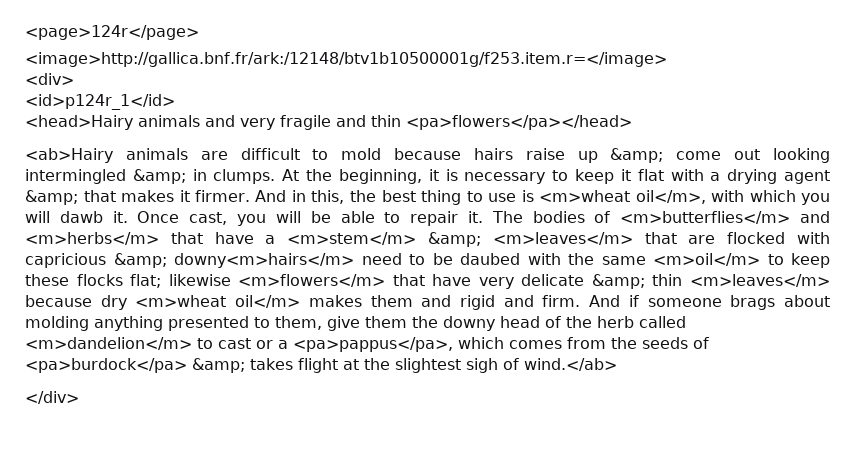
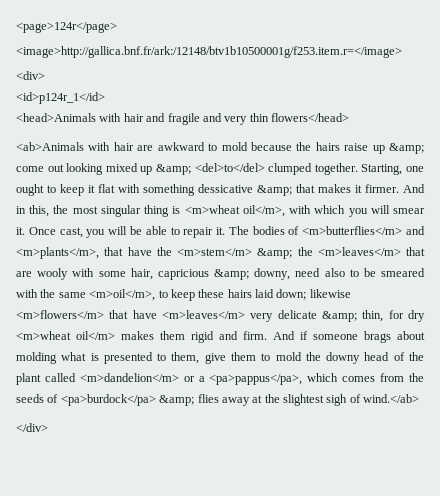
[25,115,632,130] [25,148,300,163] <head>Hairy animals and very fragile and thin <pa>flowers</pa></head> // <ab>Hairy animals are difficult -> [16,113,349,125] [16,142,205,151] <head>Animals with hair and fragile and very thin flowers</head> // <ab>Animals with hair are awkward
(462, 154) none -> [296,142,312,151] the
[25,169,546,184] intermingled &amp; in clumps. At the beginning, it is necessary -> [105,163,424,175] [16,184,44,196] mixed up &amp; <del>to</del> clumped together. Starting, one ought
[710,169,831,184] a drying agent -> [143,184,253,196] something dessicative
[381,190,516,205] best thing to use -> [72,205,170,217] most singular thing
[59,211,103,223] dawb -> [392,208,425,214] smear
[25,232,276,245] <m>herbs</m> that have a -> [16,247,172,259] <m>plants</m>, that have the
(482, 239) none -> [297,247,313,256] the
[727,232,830,244] [25,253,402,268] flocked with capricious &amp; downy<m>hairs</m> need -> [37,268,345,280] wooly with some hair, capricious &amp; downy, need also
[460,253,520,265] daubed -> [381,268,426,277] smeared
[653,253,760,266] <m>oil</m> -> [89,289,156,301] <m>oil</m>,
[76,274,162,288] flocks flat; -> [227,289,307,300] hairs laid down;
(472, 280) none -> [162,310,245,319] <m>leaves</m>
[652,274,830,287] [25,295,92,307] thin <m>leaves</m> because -> [362,310,404,322] thin, for
[421,295,452,307] and -> (185, 335) none
[94,316,163,331] anything -> [61,352,99,361] what is
(407, 322) none -> [261,352,302,361] to mold
[597,316,634,328] herb -> [16,373,41,385] plant
[197,338,251,349] to cast -> (179, 377) none
[250,358,338,373] takes flight -> [197,394,250,406] flies away

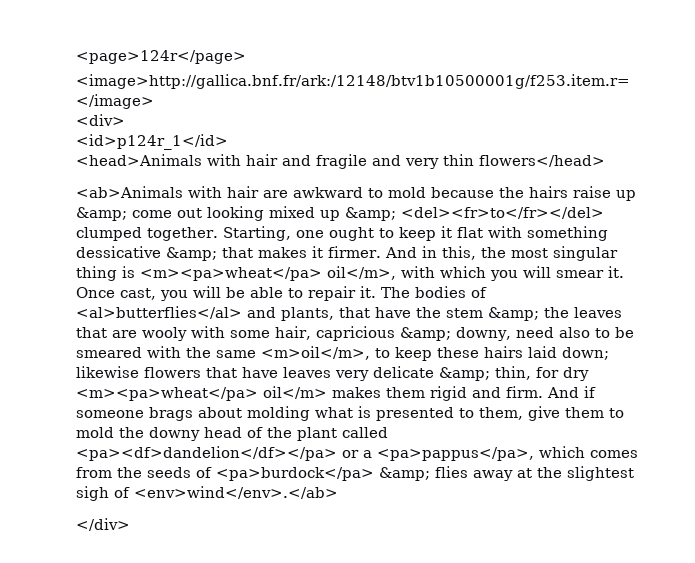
[194,163,265,172] <del>to</del> -> [401,207,604,219] <del><fr>to</fr></del>
[184,205,240,214] <m>wheat -> [140,267,322,281] <m><pa>wheat</pa>
[302,226,425,235] [16,247,99,259] <m>butterflies</m> and <m>plants</m>, -> [76,306,334,321] <al>butterflies</al> and plants,
[177,248,252,256] <m>stem</m> -> [446,308,483,318] stem
[317,247,401,256] <m>leaves</m> -> [574,307,622,318] leaves
[16,310,245,319] <m>flowers</m> that have <m>leaves</m> -> [144,367,331,378] flowers that have leaves
[16,331,71,340] <m>wheat -> [76,387,258,401] <m><pa>wheat</pa>
[79,373,179,382] <m>dandelion</m> -> [76,446,337,461] <pa><df>dandelion</df></pa>
[363,394,420,403] wind.</ab> -> [134,486,338,499] <env>wind</env>.</ab>

